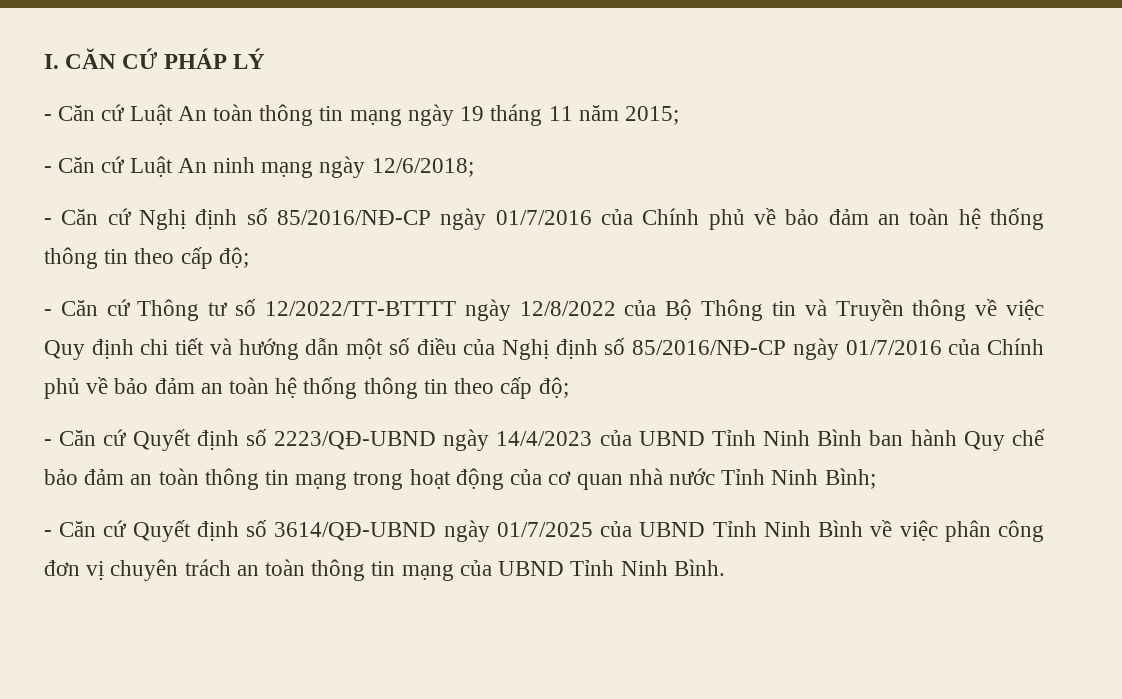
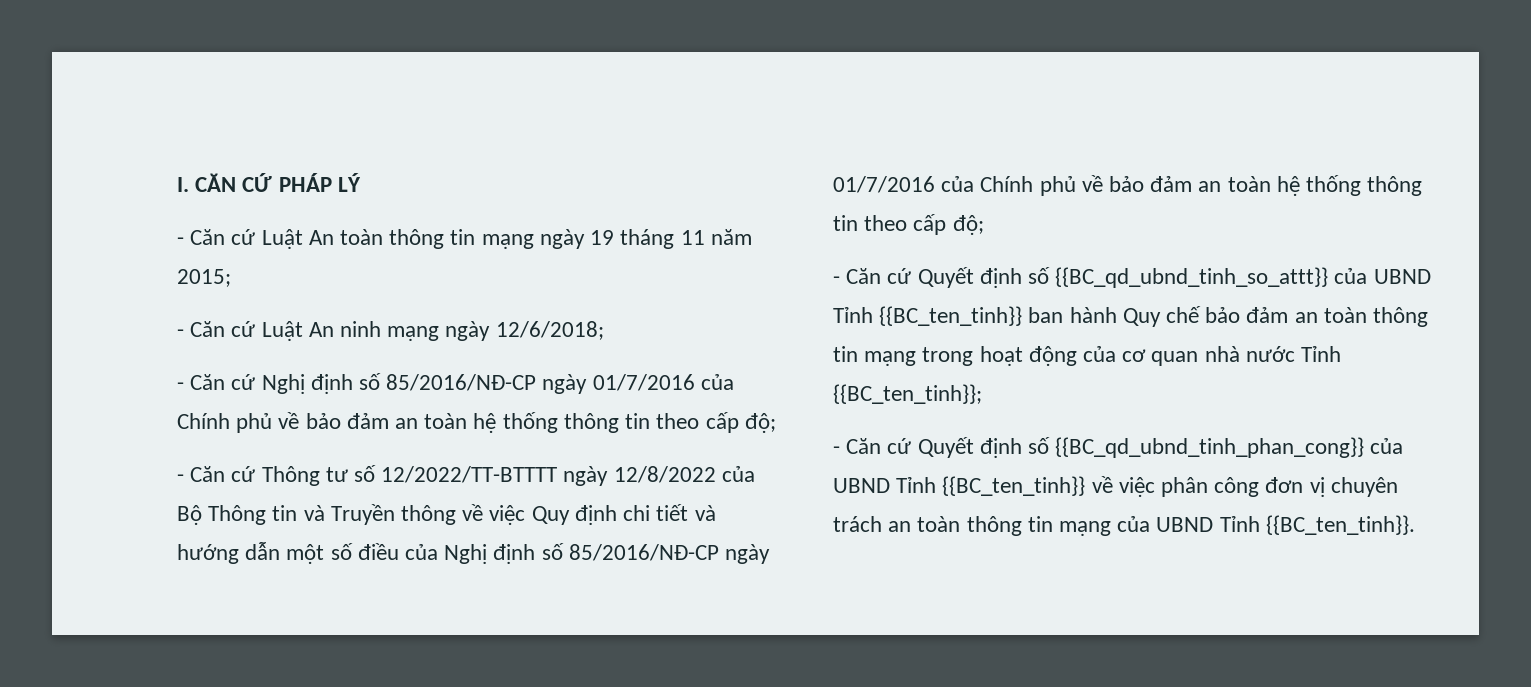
[274,429,863,451] 2223/QĐ-UBND ngày 14/4/2023 của UBND Tỉnh Ninh Bình -> [1055,267,1431,288] [833,306,1023,326] {{BC_qd_ubnd_tinh_so_attt}} của UBND Tỉnh {{BC_ten_tinh}}
[771,468,876,489] [44,520,864,542] Ninh Bình; // - Căn cứ Quyết định số 3614/QĐ-UBND ngày 01/7/2025 của UBND Tỉnh Ninh Bình -> [833,384,982,404] [833,437,1404,458] [833,476,1086,496] {{BC_ten_tinh}}; // - Căn cứ Quyết định số {{BC_qd_ubnd_tinh_phan_cong}} của UBND Tỉnh {{BC_ten_tinh}}
[620,559,725,576] Ninh Bình. -> [1265,515,1415,535] {{BC_ten_tinh}}.

